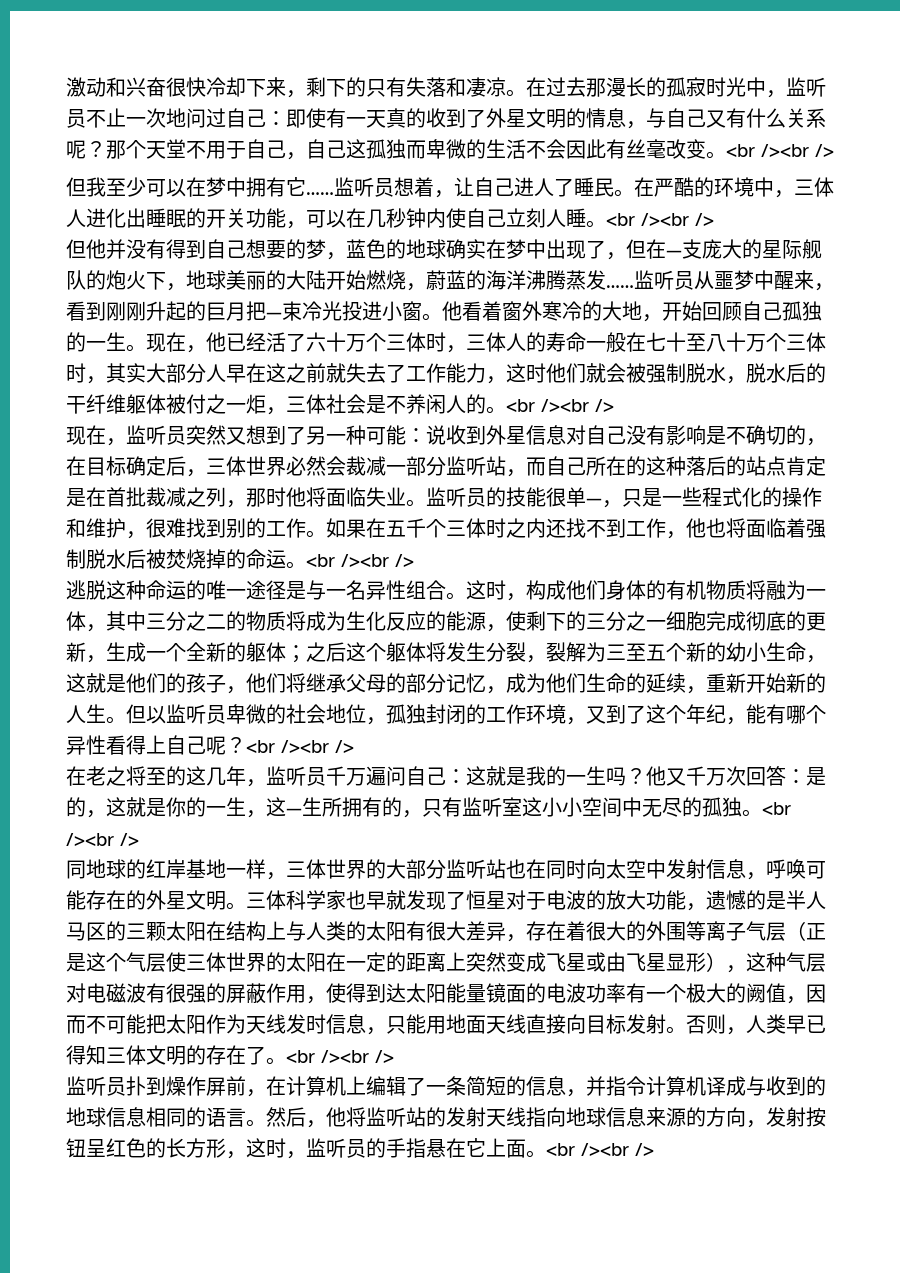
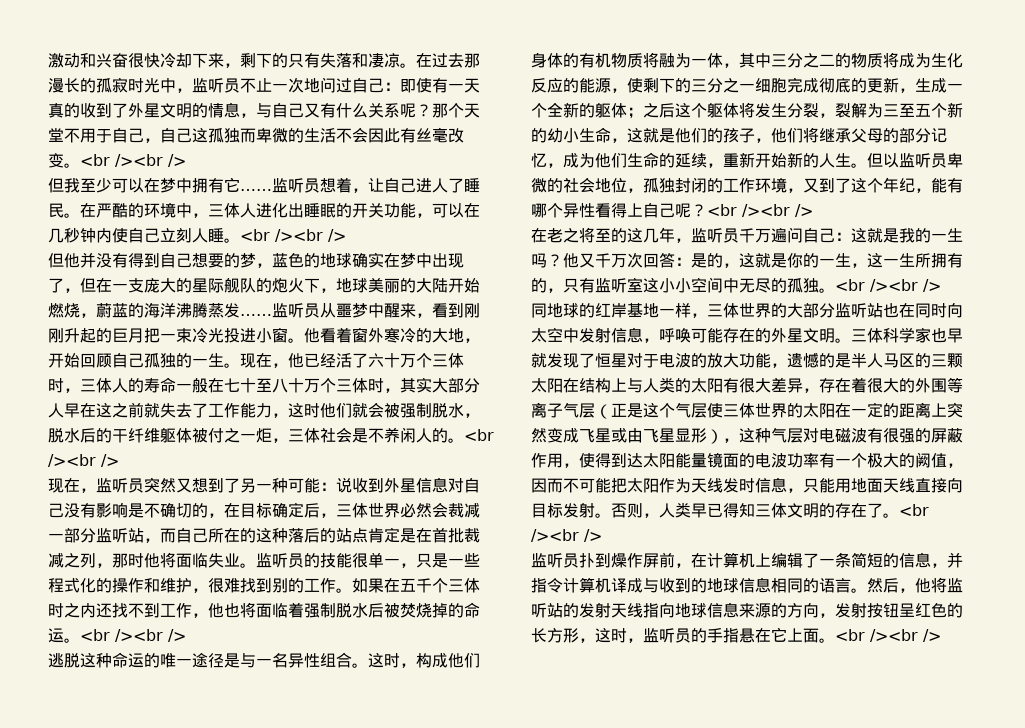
[666,250,682,257] — -> [112,284,128,291] 一
[266,312,282,319] — -> [160,334,176,341] 一
[586,498,602,505] — -> [384,559,400,566] 一
[286,808,302,815] — -> [883,259,899,266] 一

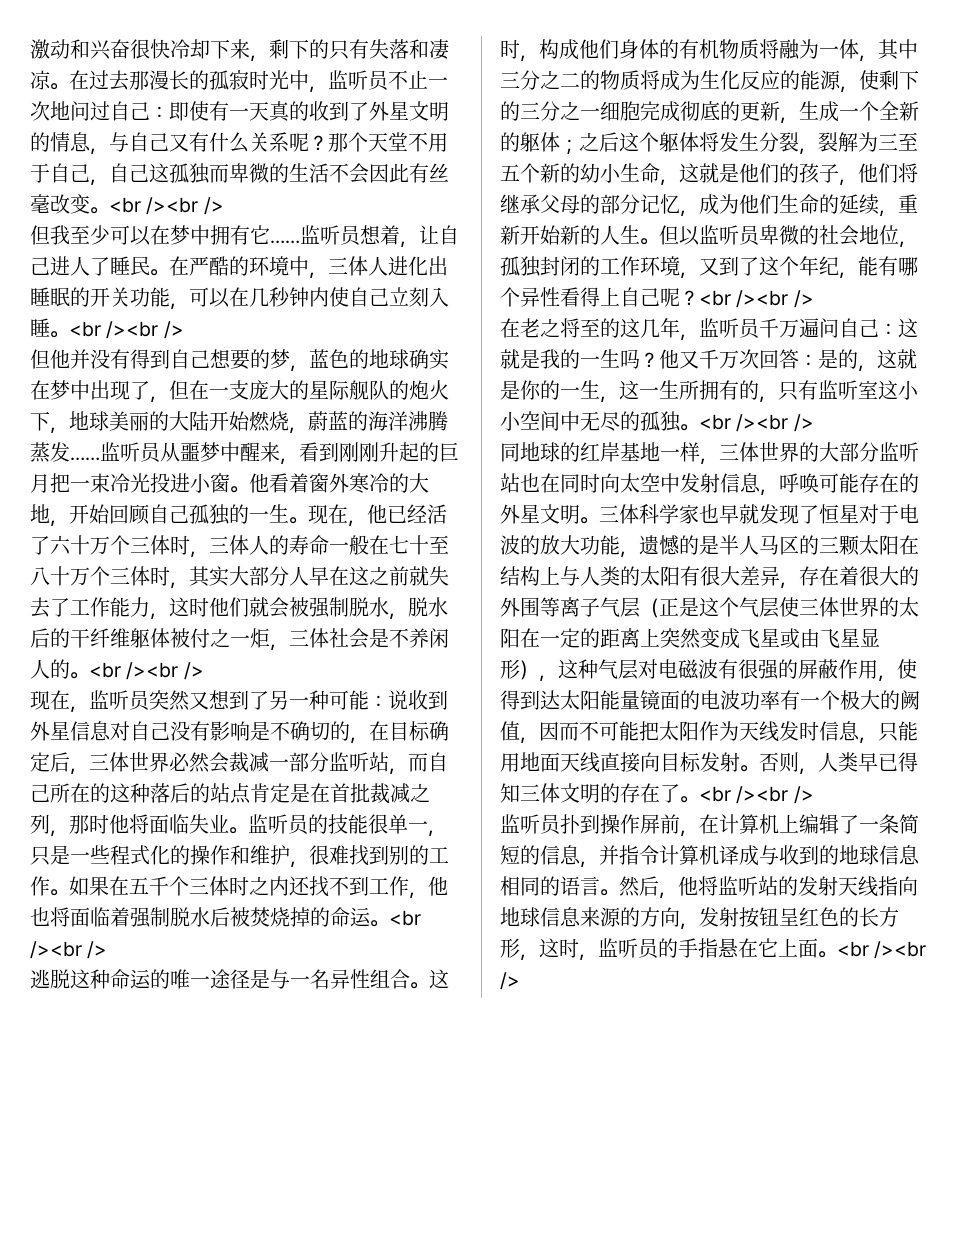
[192,228,208,243] 人 -> [429,287,449,307] 入
[611,553,627,568] 燥 -> [600,814,620,834] 操

